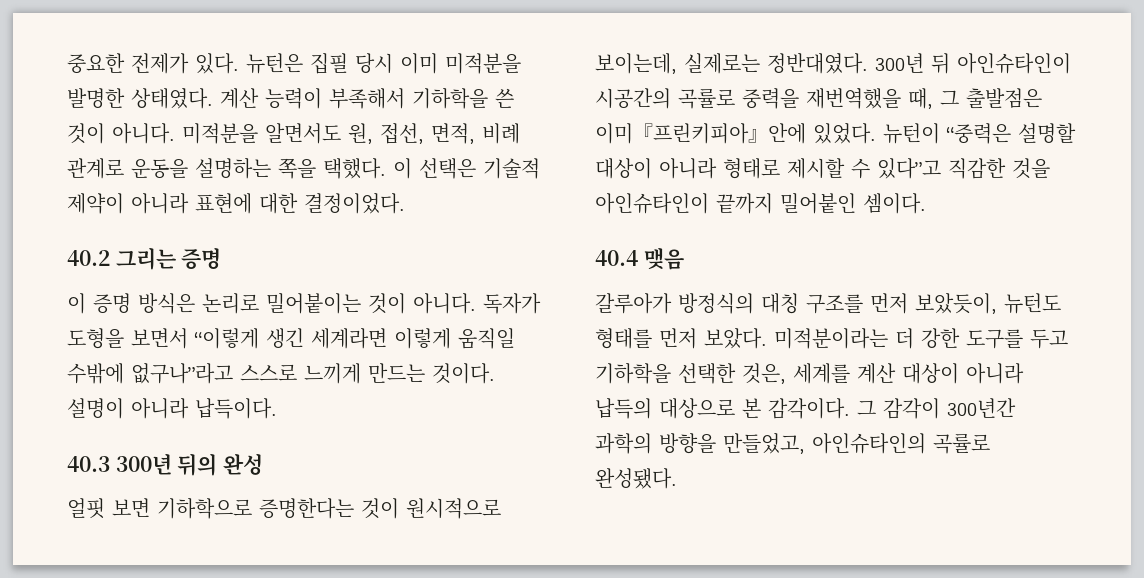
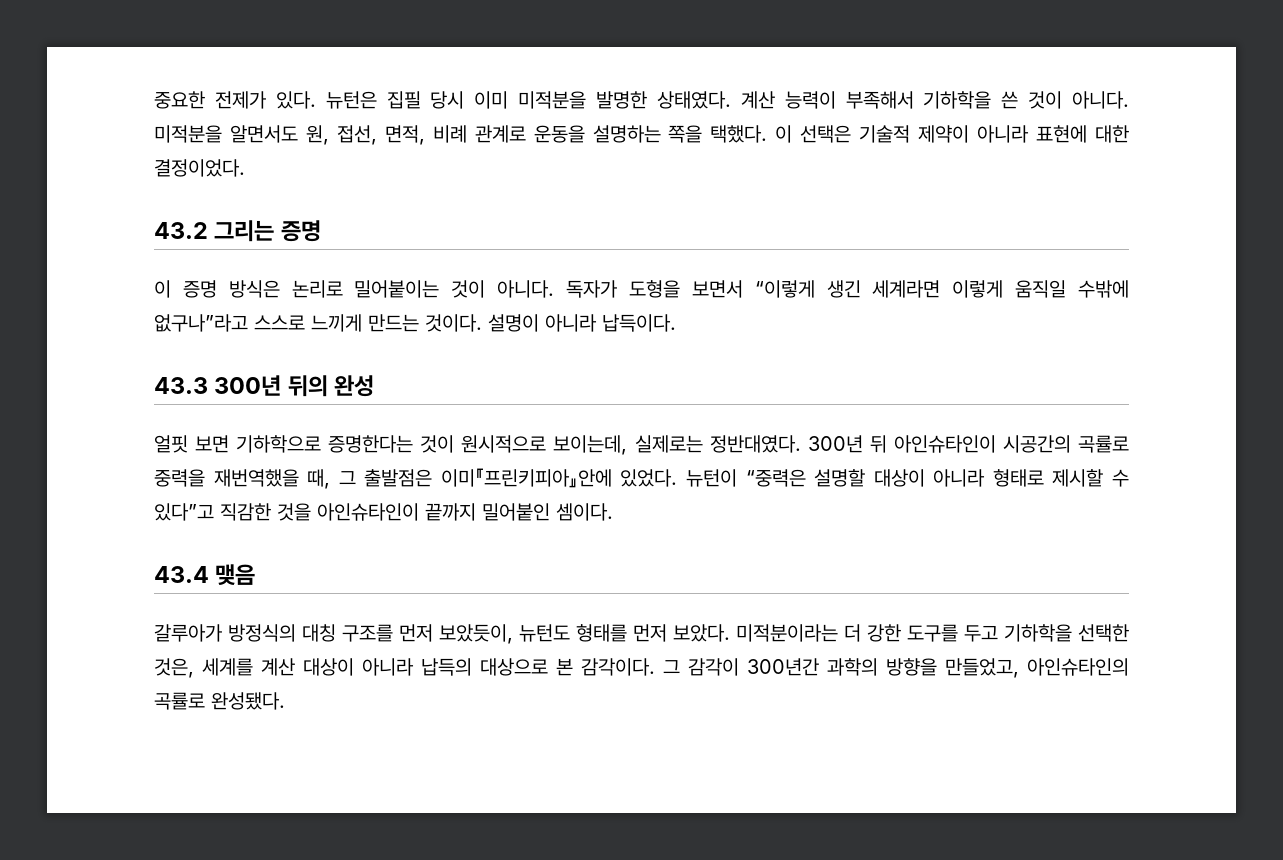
[67,250,110,266] 40.2 -> [154,222,208,239] 43.2
[67,456,110,472] 40.3 -> [154,377,208,394] 43.3
[595,250,638,266] 40.4 -> [154,566,209,583] 43.4

